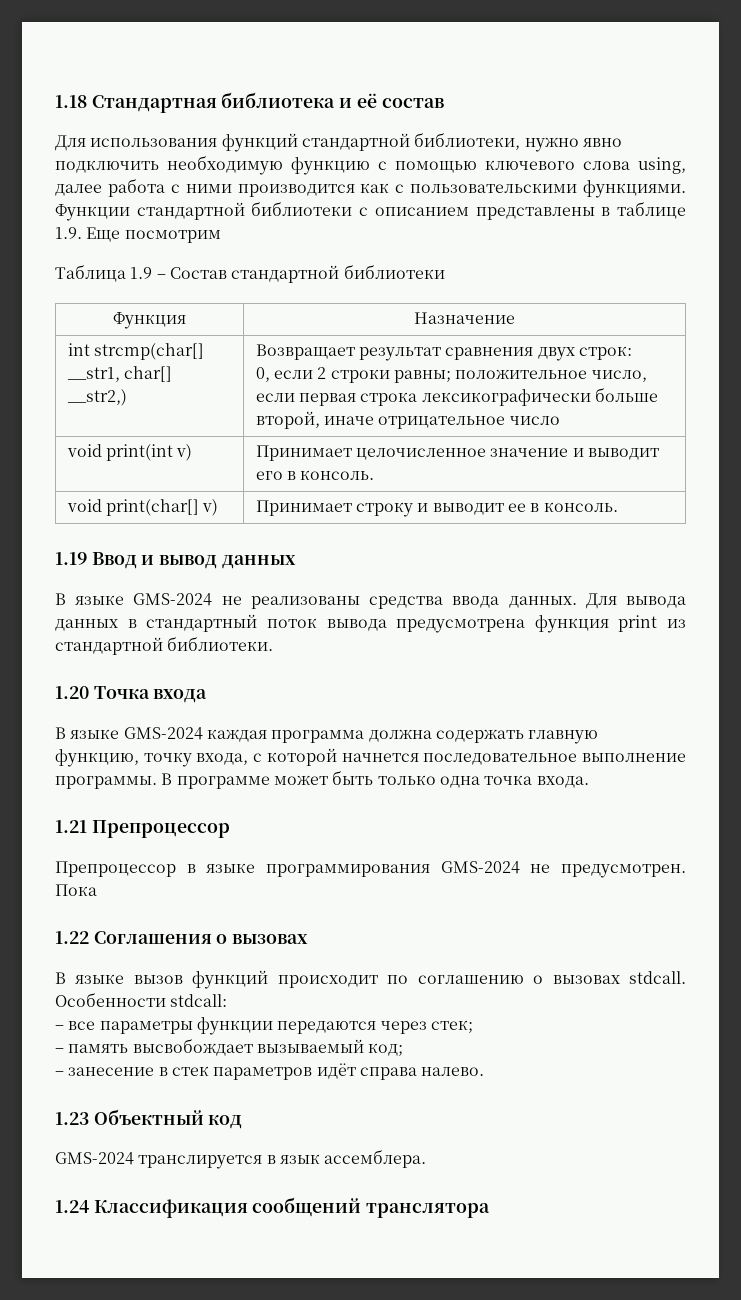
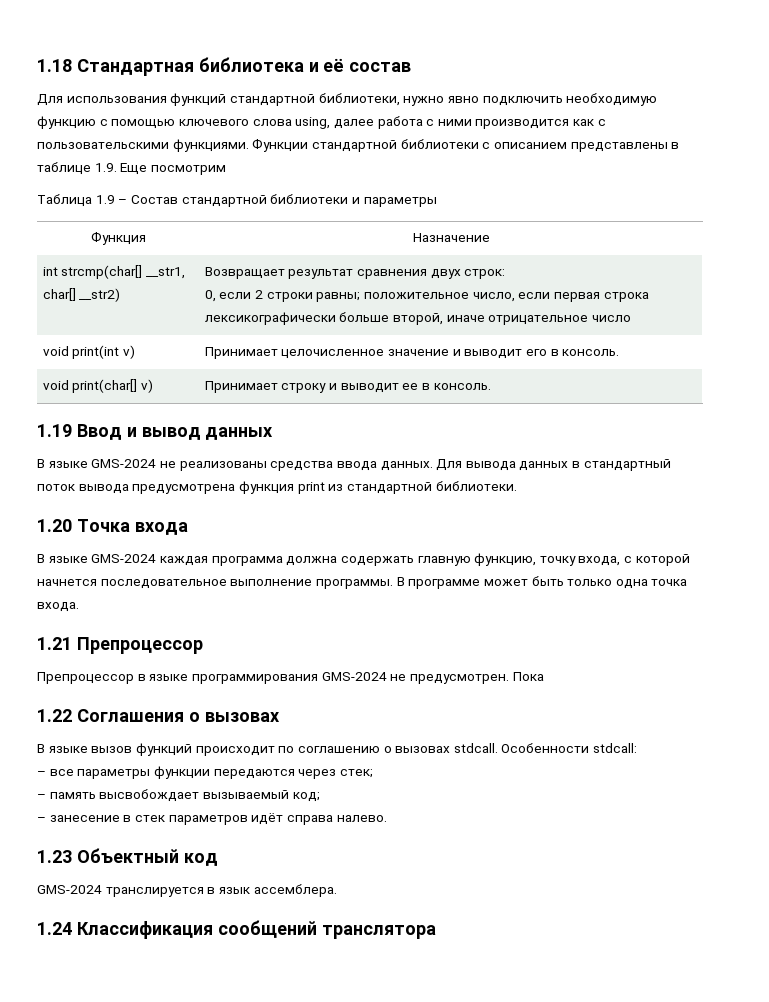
(445, 271) none -> [351,197,437,207] и параметры
[66,389,127,406] __str2,) -> [79,288,121,302] __str2)

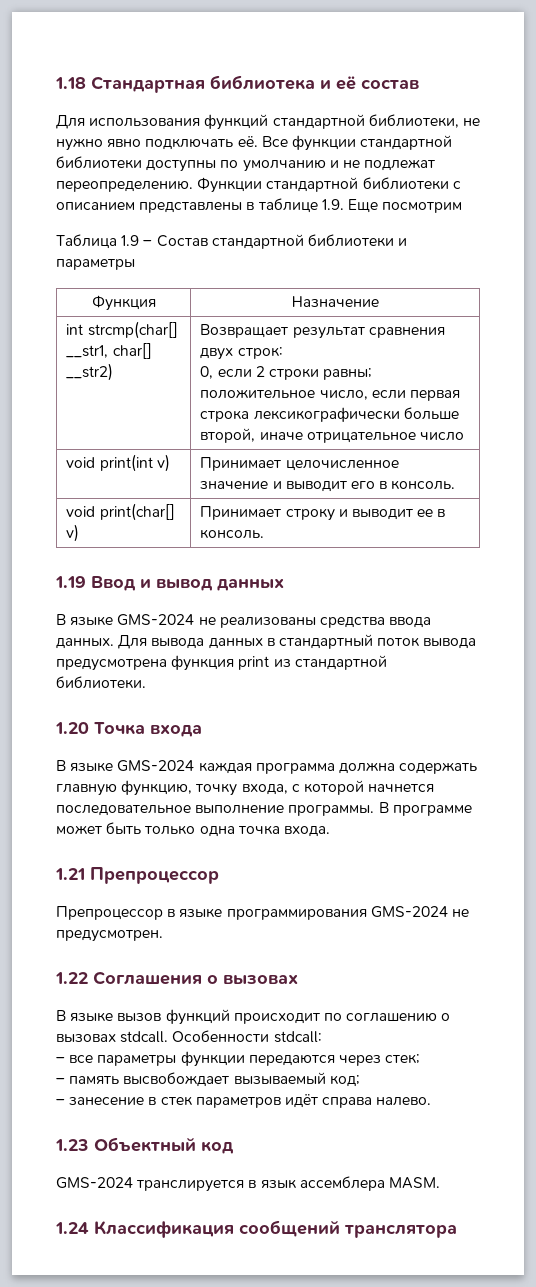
(400, 99) none -> [462,118,480,126] не
[482,93,658,106] [37,116,606,129] [37,139,249,152] подключить необходимую функцию с помощью ключевого слова using, далее работа с ними производится как с пользовательскими функциями. -> [145,135,453,151] [56,156,436,172] [56,181,193,192] подключать её. Все функции стандартной библиотеки доступны по умолчанию и не подлежат переопределению.
[512,672,544,681] Пока -> (163, 936) none
[253,884,337,897] ассемблера. -> [299,1176,440,1191] ассемблера MASM.

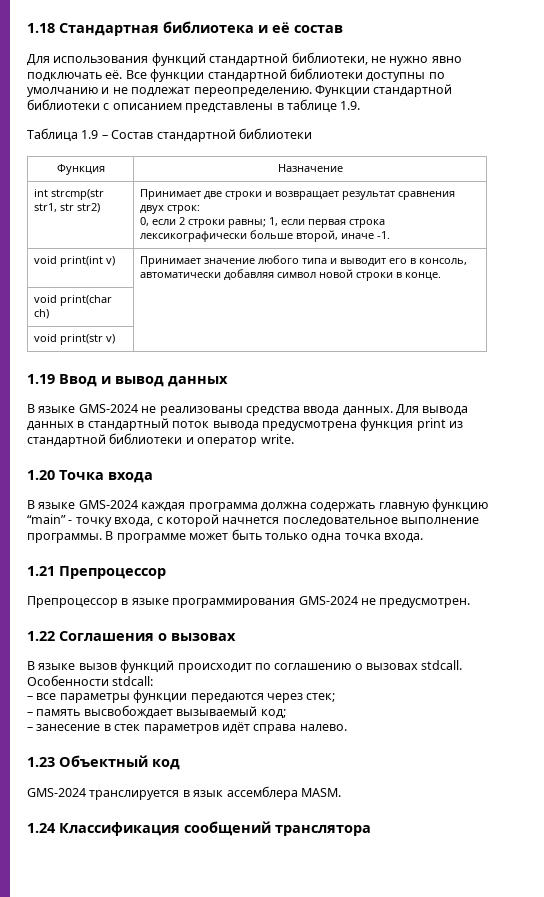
[347,199,463,213] Еще посмотрим -> (361, 105) none
[398,238,408,246] [56,259,135,270] и параметры -> (312, 133) none
[87,321,178,339] [66,343,152,359] [66,363,114,381] [200,324,289,338] strcmp(char[] __str1, char[] __str2) | Возвращает -> [50,189,104,200] [33,203,100,213] [139,189,339,200] strcmp(str str1, str str2) | Принимает две строки и возвращает
[200,389,368,400] положительное число, -> [268,217,278,226] 1,
[306,432,464,443] отрицательное число -> [376,231,390,239] -1.
[285,460,399,471] [200,481,269,489] целочисленное значение -> [203,255,327,264] значение любого типа
[391,480,456,490] [66,503,175,521] [66,524,80,542] [200,506,446,521] [200,529,265,539] консоль. // void print(char[] v) | Принимает строку и выводит ее в консоль. -> [418,258,467,265] [139,269,441,281] [33,295,112,306] [33,309,49,319] [33,334,115,345] консоль, автоматически добавляя символ новой строки в конце. // void print(char ch) | // void print(str v) |
[56,676,146,689] библиотеки. -> [109,433,294,447] библиотеки и оператор write.
[121,780,193,796] функцию, -> [432,499,488,512] [27,514,73,524] функцию “main” -

